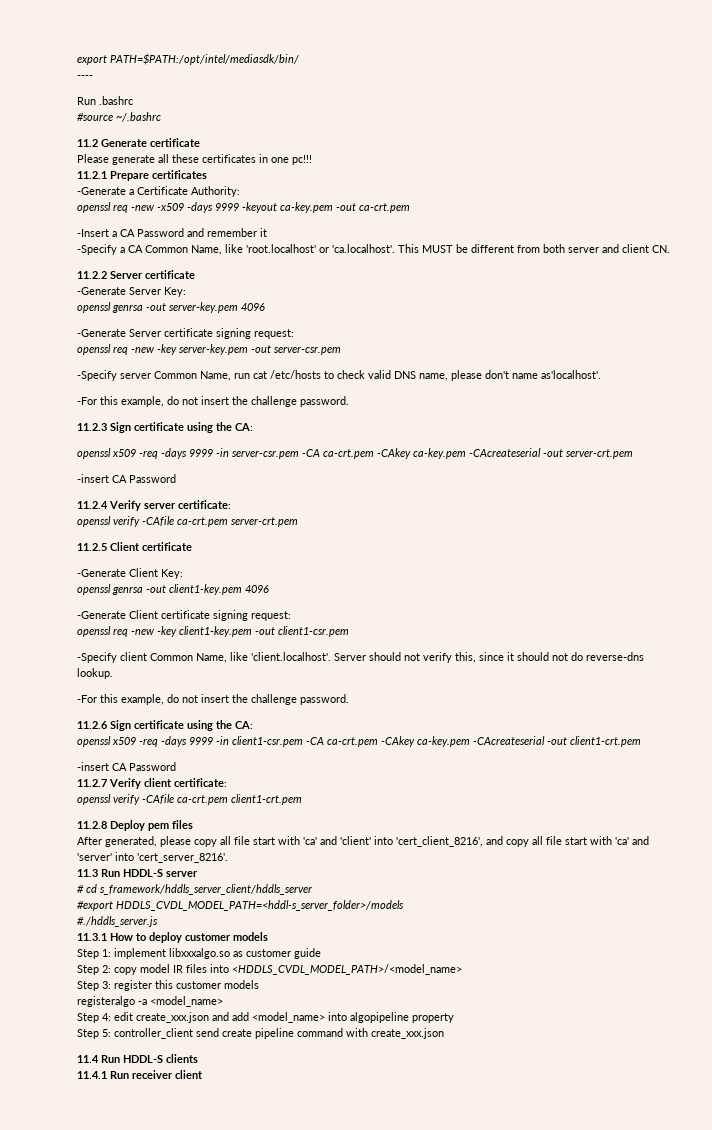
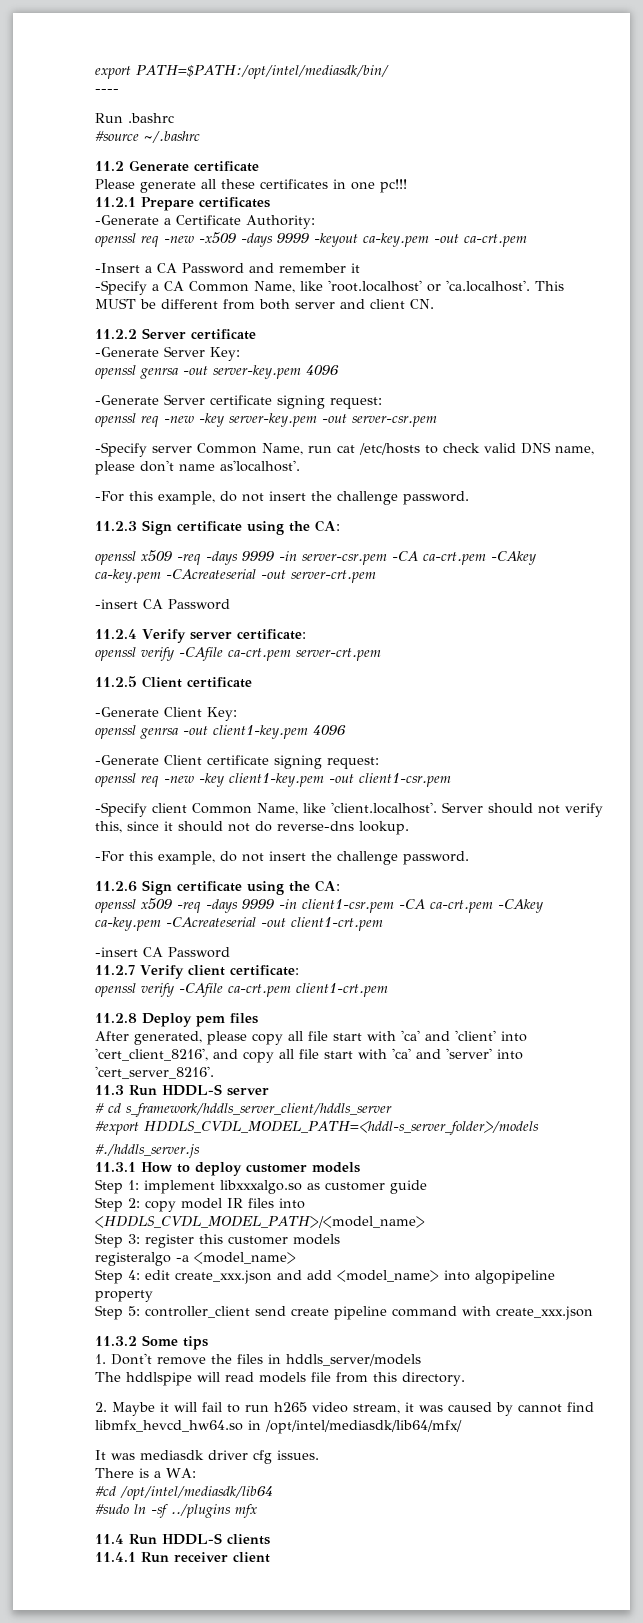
(445, 1033) none -> [94,1335,208,1350] [94,1353,421,1366] [94,1372,465,1386] [94,1402,594,1416] [94,1420,462,1434] [94,1450,319,1464] [94,1468,196,1478] [94,1486,273,1500] [94,1504,257,1518] // 11.3.2 Some tips // 1. Dont't remove the files in hddls_server/models // The hddlspipe will read models file from this directory. // 2. Maybe it will fail to run h265 video stream, it was caused by cannot find libmfx_hevcd_hw64.so in /opt/intel/mediasdk/lib64/mfx/ // It was mediasdk driver cfg issues. // There is a WA: // #cd /opt/intel/mediasdk/lib64 // #sudo ln -sf ../plugins mfx

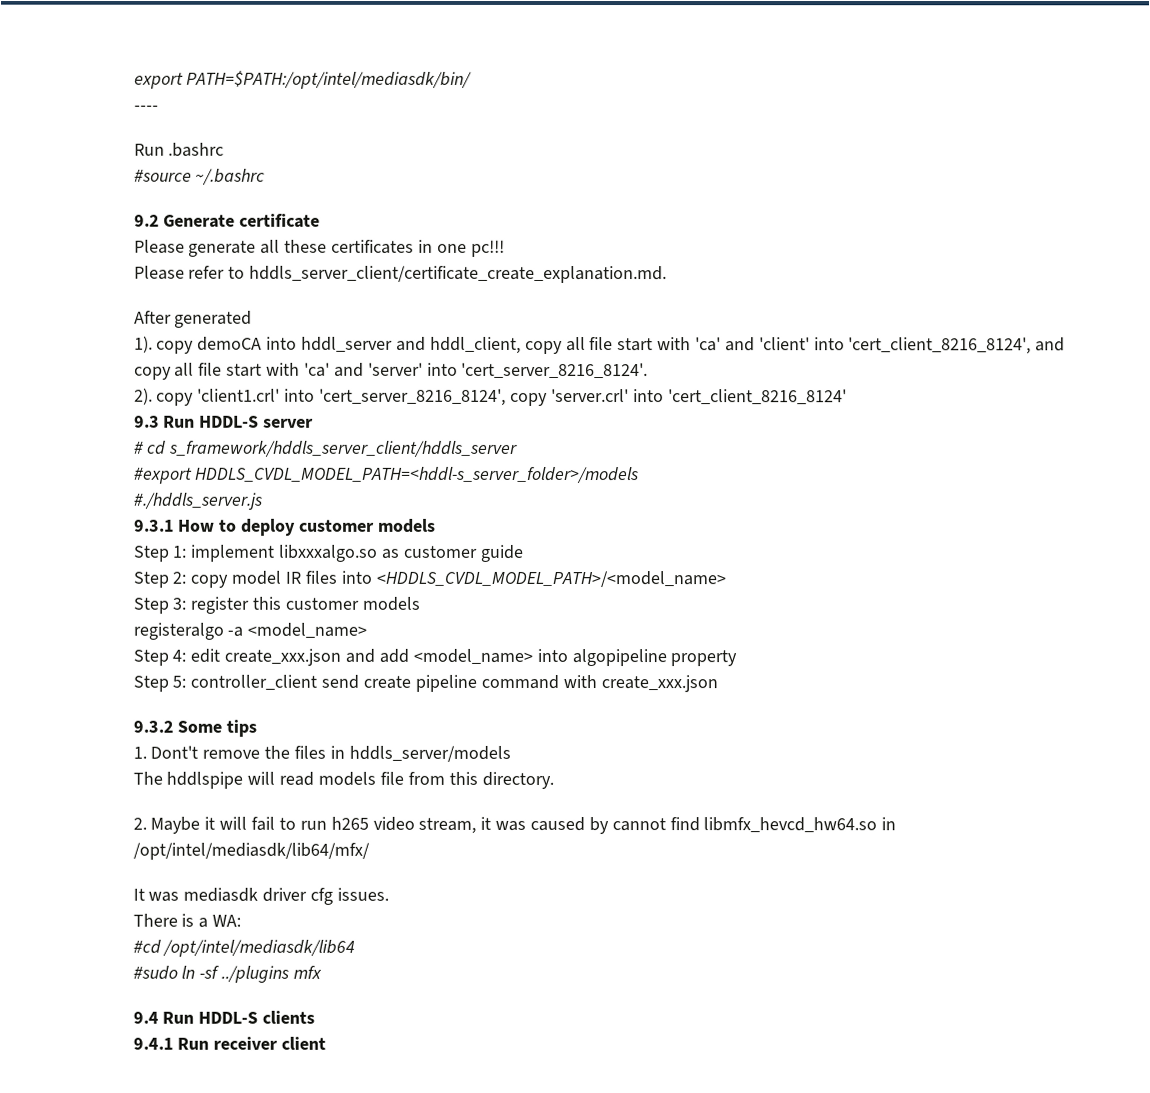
[94,161,124,171] 11.2 -> [133,214,160,227] 9.2
[94,197,270,211] [94,215,315,229] [94,232,527,247] [94,263,360,274] [94,280,564,295] [94,298,434,310] [94,328,256,340] [94,346,240,361] [94,365,339,379] [94,394,382,409] [94,413,437,427] [94,442,594,457] [94,460,300,475] [94,491,469,505] [94,520,340,535] [94,550,536,565] [94,569,376,583] [94,599,230,610] [94,629,306,643] [94,647,381,661] [94,676,252,688] [94,707,237,721] [94,725,346,739] [94,755,379,769] [94,773,451,787] [94,802,603,817] [94,821,409,835] [94,851,469,865] [94,880,340,895] [94,898,543,913] [94,917,383,931] [94,947,230,958] [94,965,299,979] [94,983,388,997] [94,1013,258,1027] [94,1031,247,1045] 11.2.1 Prepare certificates // -Generate a Certificate Authority: // openssl req -new -x509 -days 9999 -keyout ca-key.pem -out ca-crt.pem // -Insert a CA Password and remember it // -Specify a CA Common Name, like 'root.localhost' or 'ca.localhost'. This MUST be different from both server and client CN. // 11.2.2 Server certificate // -Generate Server Key: // openssl genrsa -out server-key.pem 4096 // -Generate Server certificate signing request: // openssl req -new -key server-key.pem -out server-csr.pem // -Specify server Common Name, run cat /etc/hosts to check valid DNS name, please don't name as'localhost'. // -For this example, do not insert the challenge password. // 11.2.3 Sign certificate using the CA: // openssl x509 -req -days 9999 -in server-csr.pem -CA ca-crt.pem -CAkey ca-key.pem -CAcreateserial -out server-crt.pem // -insert CA Password // 11.2.4 Verify server certificate: // openssl verify -CAfile ca-crt.pem server-crt.pem // 11.2.5 Client certificate // -Generate Client Key: // openssl genrsa -out client1-key.pem 4096 // -Generate Client certificate signing request: // openssl req -new -key client1-key.pem -out client1-csr.pem // -Specify client Common Name, like 'client.localhost'. Server should not verify this, since it should not do reverse-dns lookup. // -For this example, do not insert the challenge password. // 11.2.6 Sign certificate using the CA: // openssl x509 -req -days 9999 -in client1-csr.pem -CA ca-crt.pem -CAkey ca-key.pem -CAcreateserial -out client1-crt.pem // -insert CA Password // 11.2.7 Verify client certificate: // openssl verify -CAfile ca-crt.pem client1-crt.pem // 11.2.8 Deploy pem files // After generated, please -> [133,265,668,284] [133,310,253,328] [133,335,521,354] Please refer to hddls_server_client/certificate_create_explanation.md. // After generated // 1). copy demoCA into hddl_server and hddl_client,
[94,1048,208,1061] 'cert_client_8216', -> [848,337,1032,355] 'cert_client_8216_8124',
[94,1066,214,1079] [94,1085,124,1095] 'cert_server_8216'. // 11.3 -> [461,362,649,379] [133,387,847,406] [133,415,160,428] 'cert_server_8216_8124'. // 2). copy 'client1.crl' into 'cert_server_8216_8124', copy 'server.crl' into 'cert_client_8216_8124' // 9.3
[94,1162,136,1172] 11.3.1 -> [133,519,175,532] 9.3.1
[94,1336,137,1346] 11.3.2 -> [132,720,174,733] 9.3.2
[94,1534,124,1544] 11.4 -> [132,1011,159,1024] 9.4
[94,1552,136,1562] 11.4.1 -> [132,1037,174,1050] 9.4.1

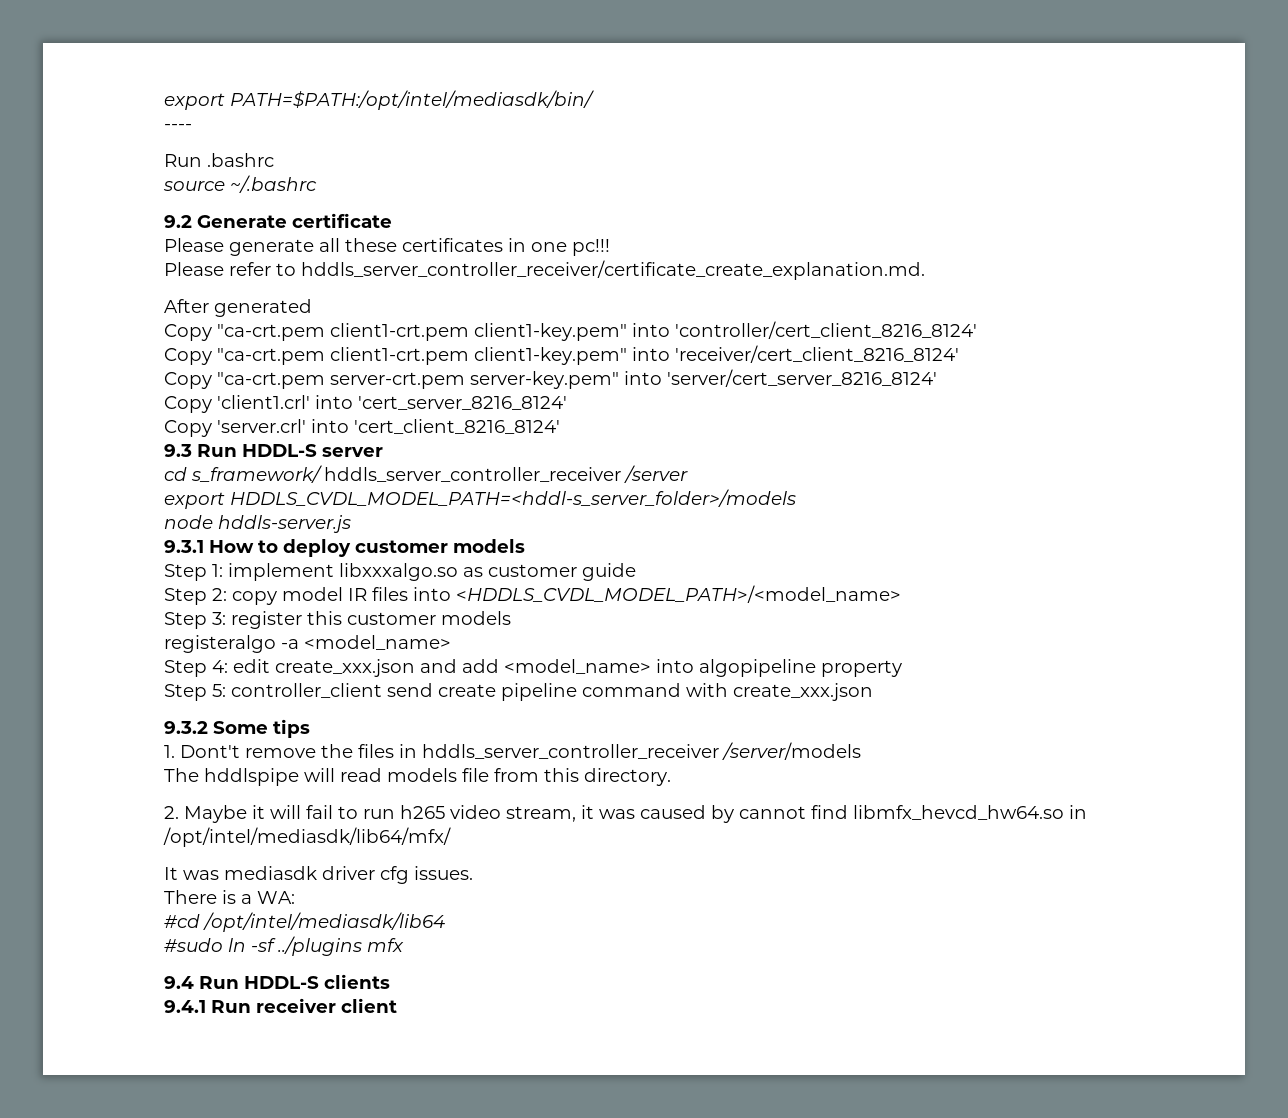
[133,169,192,182] #source -> [163,181,226,191] source
[249,265,668,284] hddls_server_client/certificate_create_explanation.md. -> [301,260,926,280] hddls_server_controller_receiver/certificate_create_explanation.md.
[133,335,1066,355] [133,362,649,380] [133,387,548,406] 1). copy demoCA into hddl_server and hddl_client, copy all file start with 'ca' and 'client' into 'cert_client_8216_8124', and copy all file start with 'ca' and 'server' into 'cert_server_8216_8124'. // 2). copy 'client1.crl' into 'cert_server_8216_8124', copy -> [164,321,978,341] [164,345,960,365] [164,369,938,389] [164,395,568,413] [164,420,213,437] Copy "ca-crt.pem client1-crt.pem client1-key.pem" into 'controller/cert_client_8216_8124' // Copy "ca-crt.pem client1-crt.pem client1-key.pem" into 'receiver/cert_client_8216_8124' // Copy "ca-crt.pem server-crt.pem server-key.pem" into 'server/cert_server_8216_8124' // Copy 'client1.crl' into 'cert_server_8216_8124' // Copy
[133,440,519,457] [133,467,193,484] # cd s_framework/hddls_server_client/hddls_server // #export -> [164,465,689,483] [164,492,226,509] cd s_framework/ hddls_server_controller_receiver /server // export
[133,492,263,510] #./hddls_server.js -> [164,515,352,533] node hddls-server.js
[348,745,511,762] hddls_server/models -> [422,742,862,760] hddls_server_controller_receiver /server/models

